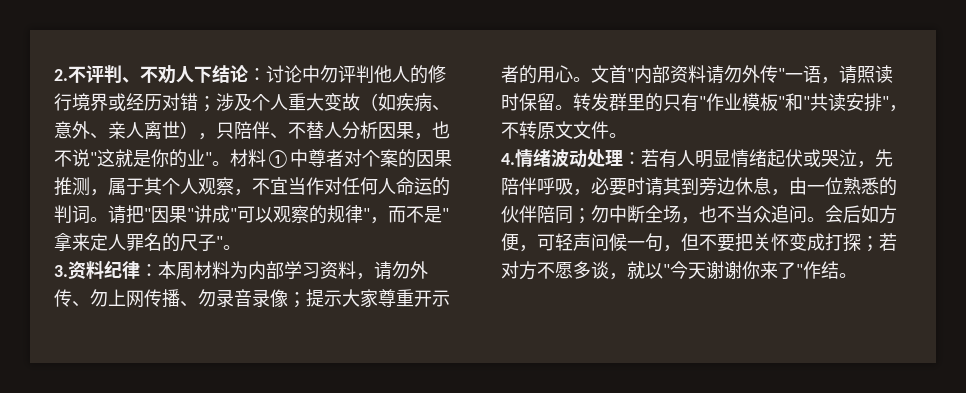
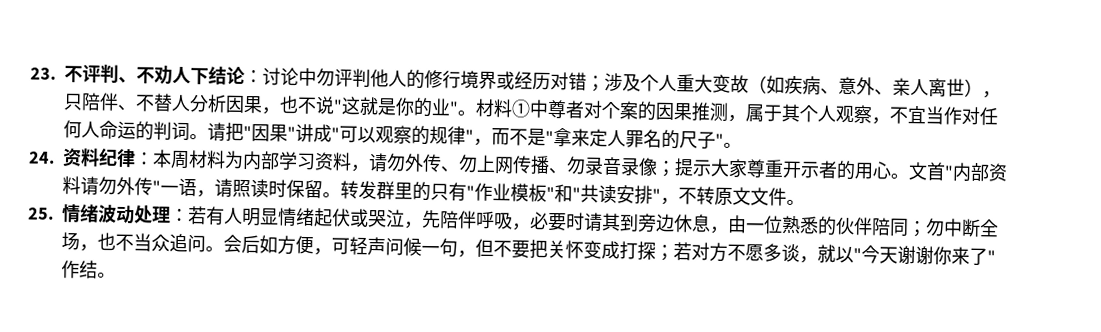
[54,69,68,81] 2. -> [30,67,56,80] 23.
[54,265,68,277] 3. -> [28,151,55,164] 24.
[501,153,515,165] 4. -> [28,207,54,220] 25.

